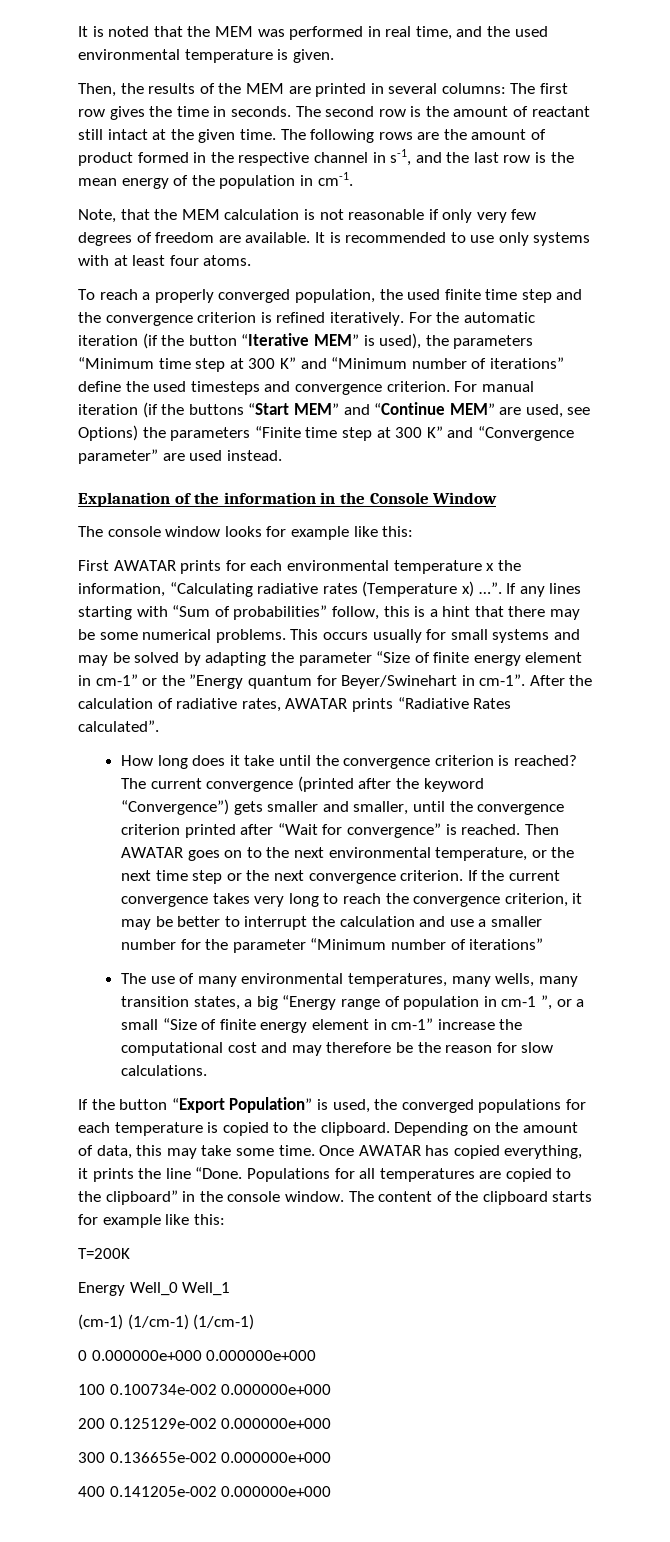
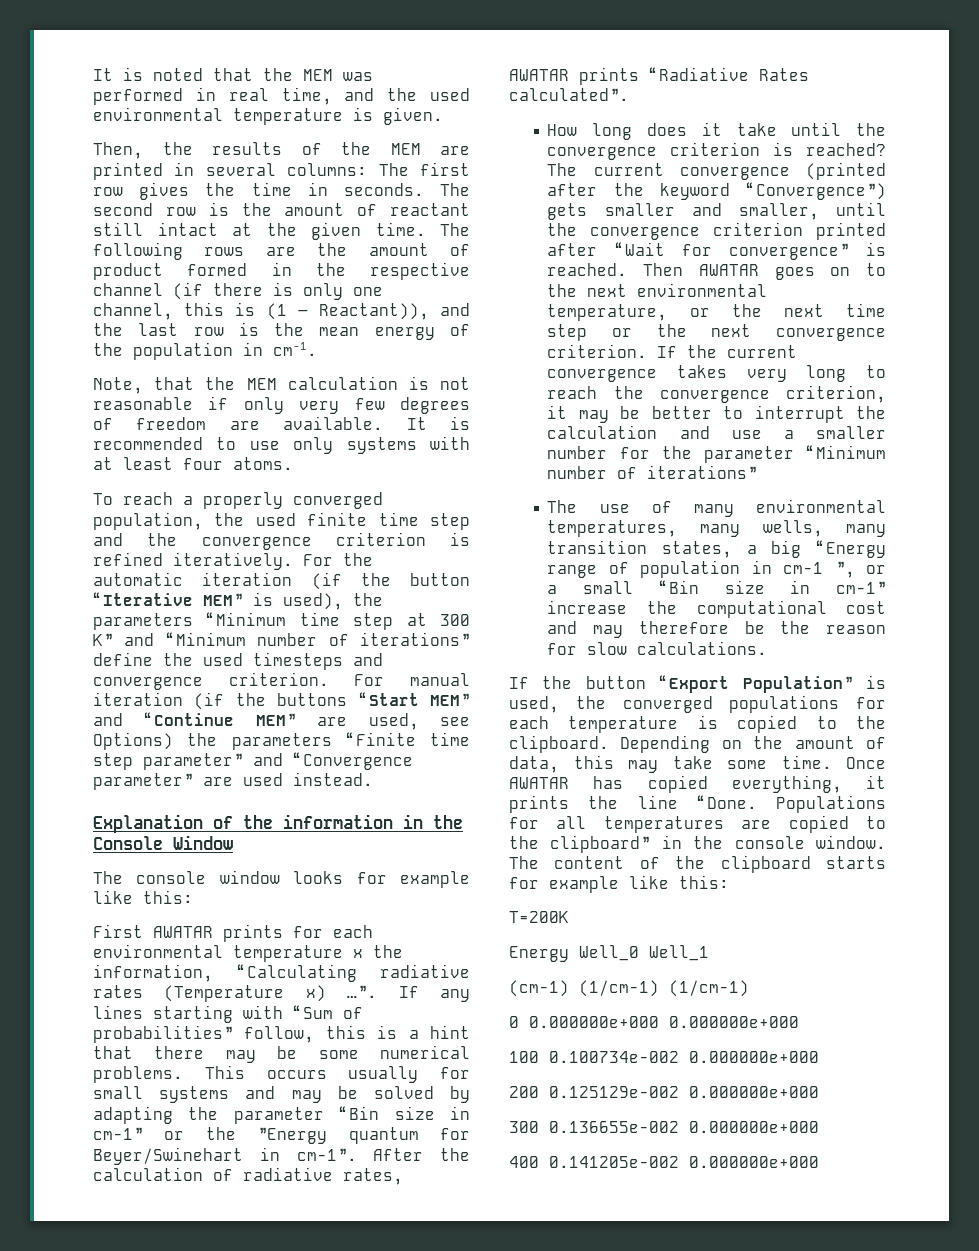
[372,149,412,166] in s-1, -> [173,282,383,300] [93,302,429,320] (if there is only one channel, this is (1 – Reactant)),
[376,426,443,438] at 300 K” -> [143,753,243,770] parameter”
[376,651,583,666] “Size of finite energy element -> [339,1106,435,1120] “Bin size
[162,1018,369,1033] “Size of finite energy element -> [658,580,765,594] “Bin size

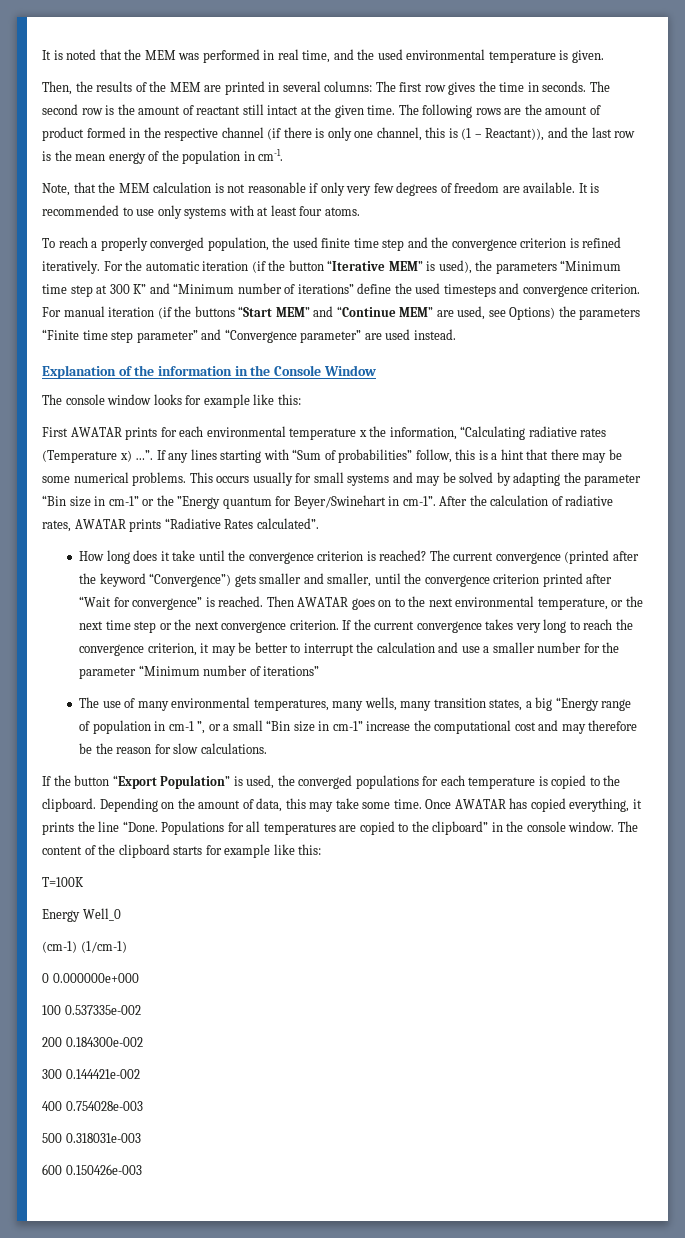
[509,911,569,923] T=200K -> [42,877,84,887] T=100K
[649,945,709,961] Well_1 -> (121, 914) none
[669,980,749,997] (1/cm-1) -> (127, 947) none
[669,1016,799,1028] 0.000000e+000 -> (139, 978) none
[549,1051,819,1063] 0.100734e-002 0.000000e+000 -> [64,1005,141,1015] 0.537335e-002
[549,1086,819,1098] [509,1121,819,1133] 0.125129e-002 0.000000e+000 // 300 0.136655e-002 0.000000e+000 -> [65,1037,143,1047] [42,1069,140,1079] 0.184300e-002 // 300 0.144421e-002
[549,1156,819,1168] 0.141205e-002 0.000000e+000 -> [65,1101,143,1111] [42,1133,141,1143] [42,1164,142,1175] 0.754028e-003 // 500 0.318031e-003 // 600 0.150426e-003

